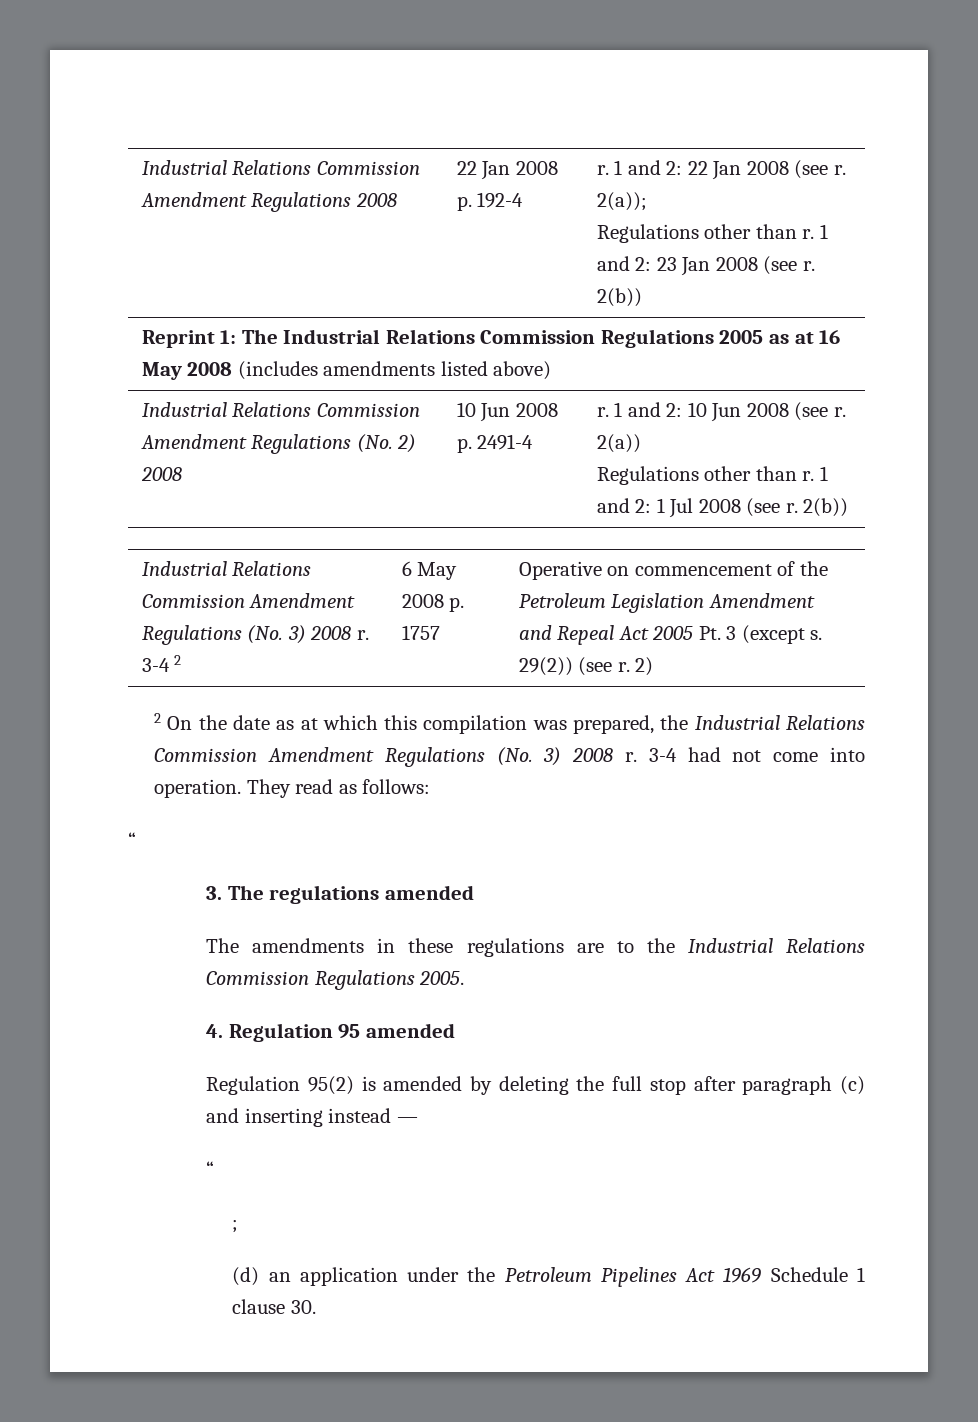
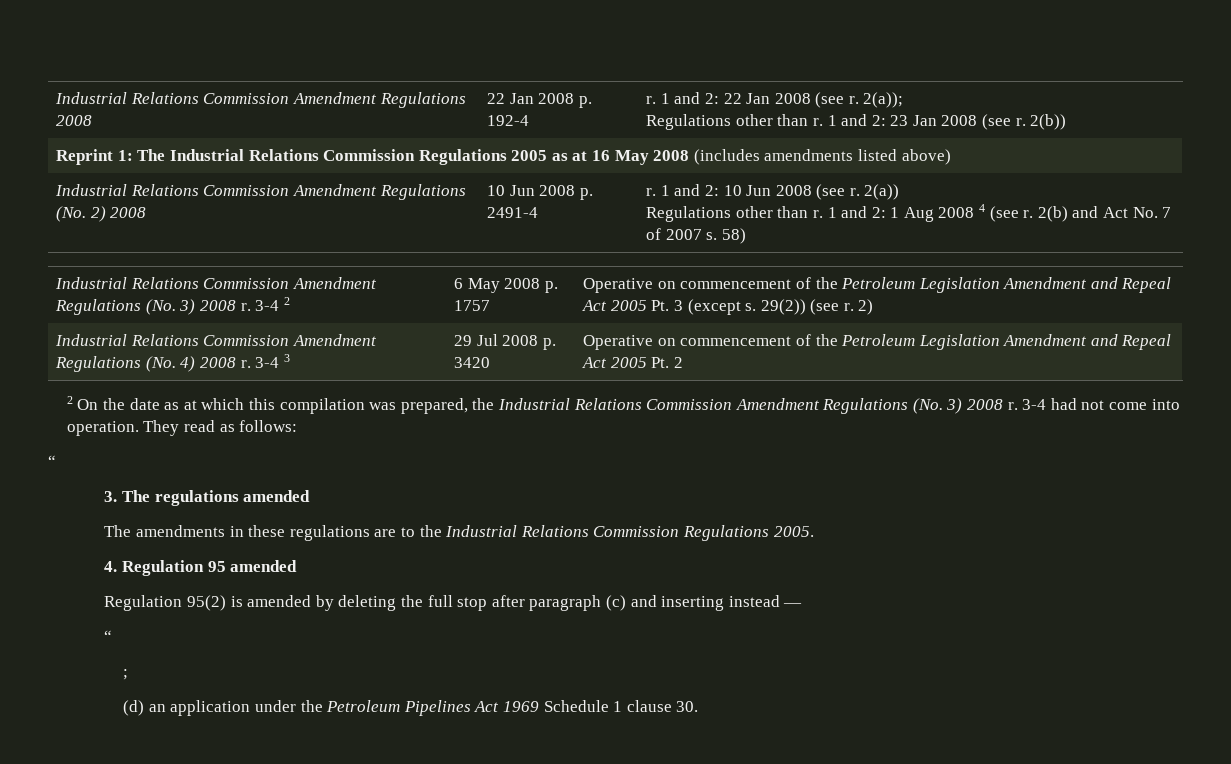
[669,498,849,518] Jul 2008 (see r. 2(b)) -> [903,204,1172,222] [646,228,746,244] Aug 2008 4 (see r. 2(b) and Act No. 7 of 2007 s. 58)
(654, 666) none -> [55,334,377,346] [55,354,290,372] [454,334,556,350] [454,357,491,368] [583,334,1172,350] [582,357,683,368] // Industrial Relations Commission Amendment Regulations (No. 4) 2008 r. 3-4 3 | 29 Jul 2008 p. 3420 | Operative on commencement of the Petroleum Legislation Amendment and Repeal Act 2005 Pt. 2

